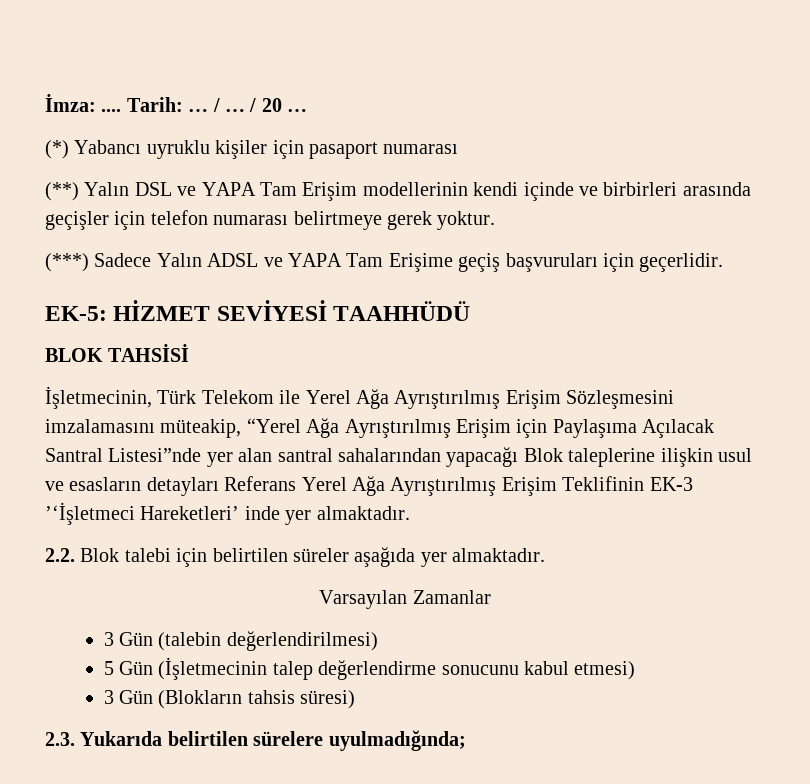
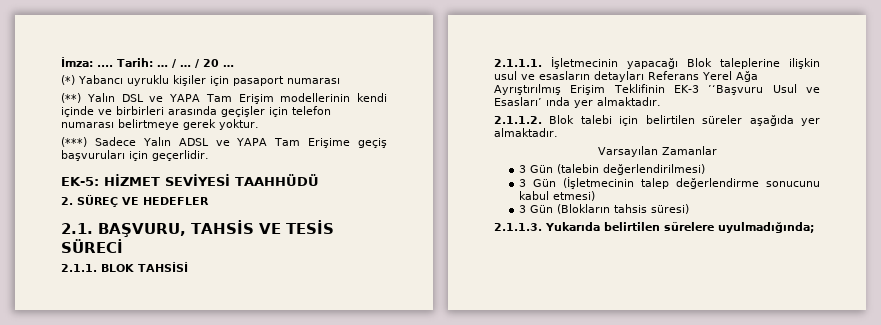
[45,344,190,362] [45,386,675,409] [45,418,715,438] [45,448,441,467] BLOK TAHSİSİ // İşletmecinin, Türk Telekom ile Yerel Ağa Ayrıştırılmış Erişim Sözleşmesini imzalamasını müteakip, “Yerel Ağa Ayrıştırılmış Erişim için Paylaşıma Açılacak Santral Listesi”nde yer alan santral sahalarından -> [61,195,209,207] [61,220,334,237] [61,239,123,253] [61,262,188,272] [494,57,618,69] 2. SÜREÇ VE HEDEFLER // 2.1. BAŞVURU, TAHSİS VE TESİS SÜRECİ // 2.1.1. BLOK TAHSİSİ // 2.1.1.1. İşletmecinin
[45,502,410,525] [45,548,75,562] ’‘İşletmeci Hareketleri’ inde yer almaktadır. // 2.2. -> [708,84,820,95] [494,97,661,108] [494,116,542,124] ’‘Başvuru Usul ve Esasları’ ında yer almaktadır. // 2.1.1.2.
[103,661,114,675] 5 -> [519,179,527,187] 3
[45,732,75,746] 2.3. -> [494,223,542,231] 2.1.1.3.

